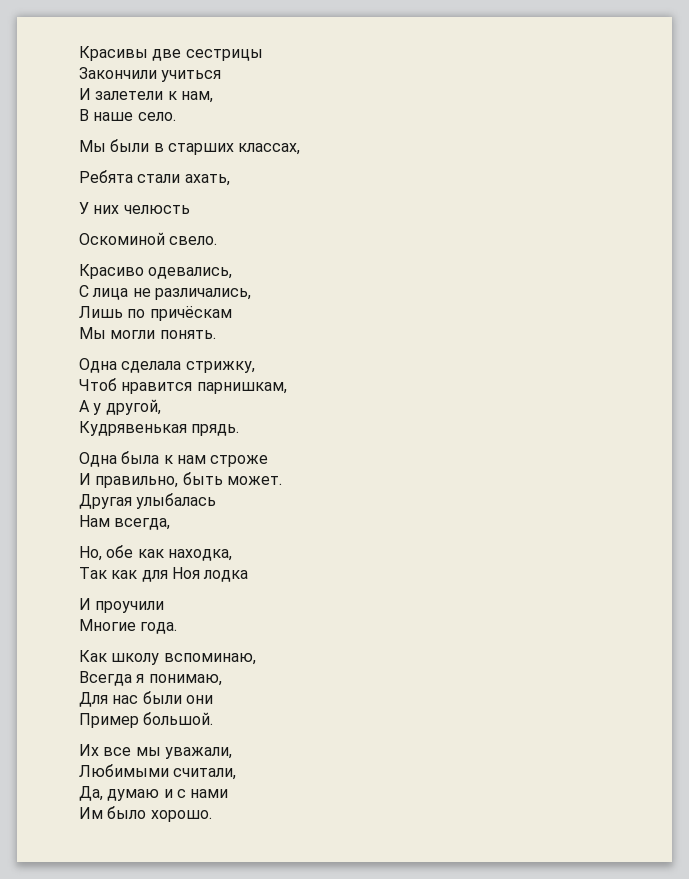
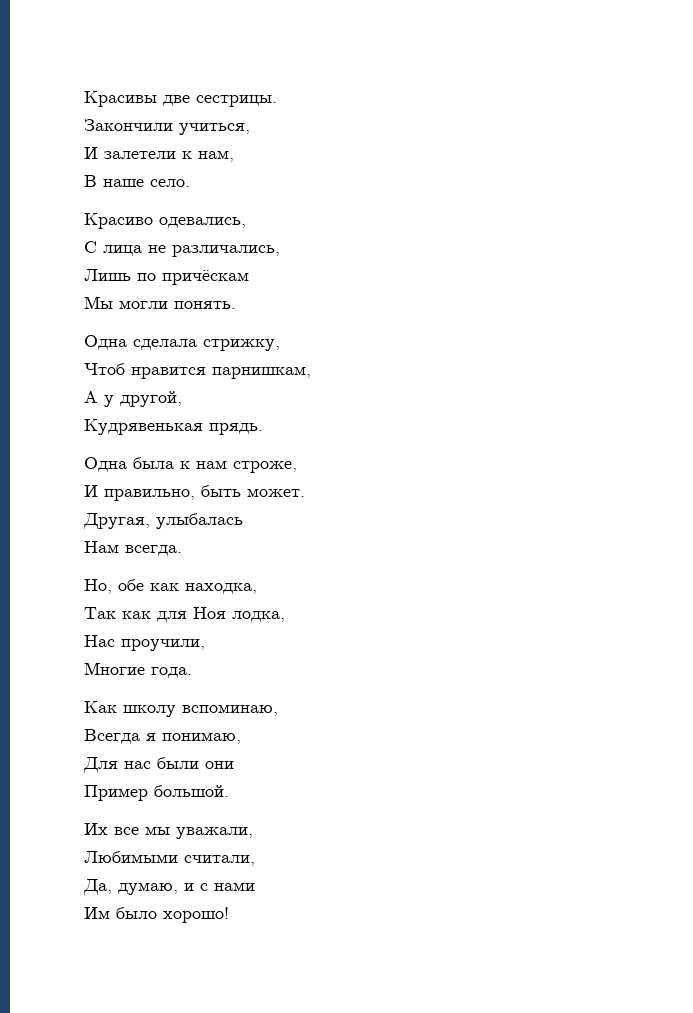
[185,49,263,61] сестрицы -> [196,95,277,107] сестрицы.
[161,70,222,82] учиться -> [179,123,250,135] учиться,
[79,139,301,155] [79,170,230,186] [79,202,190,214] [79,232,218,245] // Мы были в старших классах, // Ребята стали ахать, // У них челюсть // Оскоминой свело. -> (190, 183) none
[210,455,269,467] строже -> [233,461,297,473] строже,
[79,494,132,509] Другая -> [83,513,150,529] Другая,
[114,518,171,530] всегда, -> [125,545,182,556] всегда.
[203,570,249,582] [79,598,165,613] лодка // И проучили -> [232,611,285,622] [84,635,205,651] лодка, // Нас проучили,
[107,789,160,801] думаю -> [118,882,178,895] думаю,
[150,810,212,822] хорошо. -> [163,907,229,923] хорошо!

